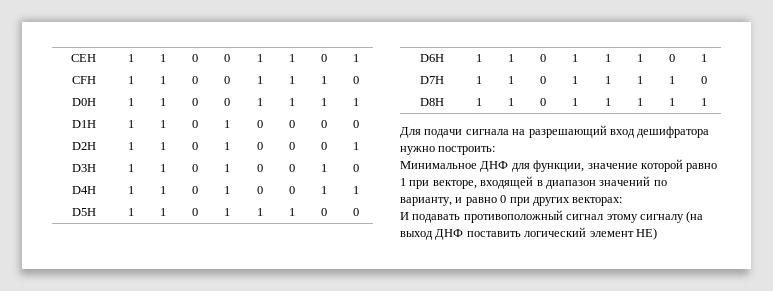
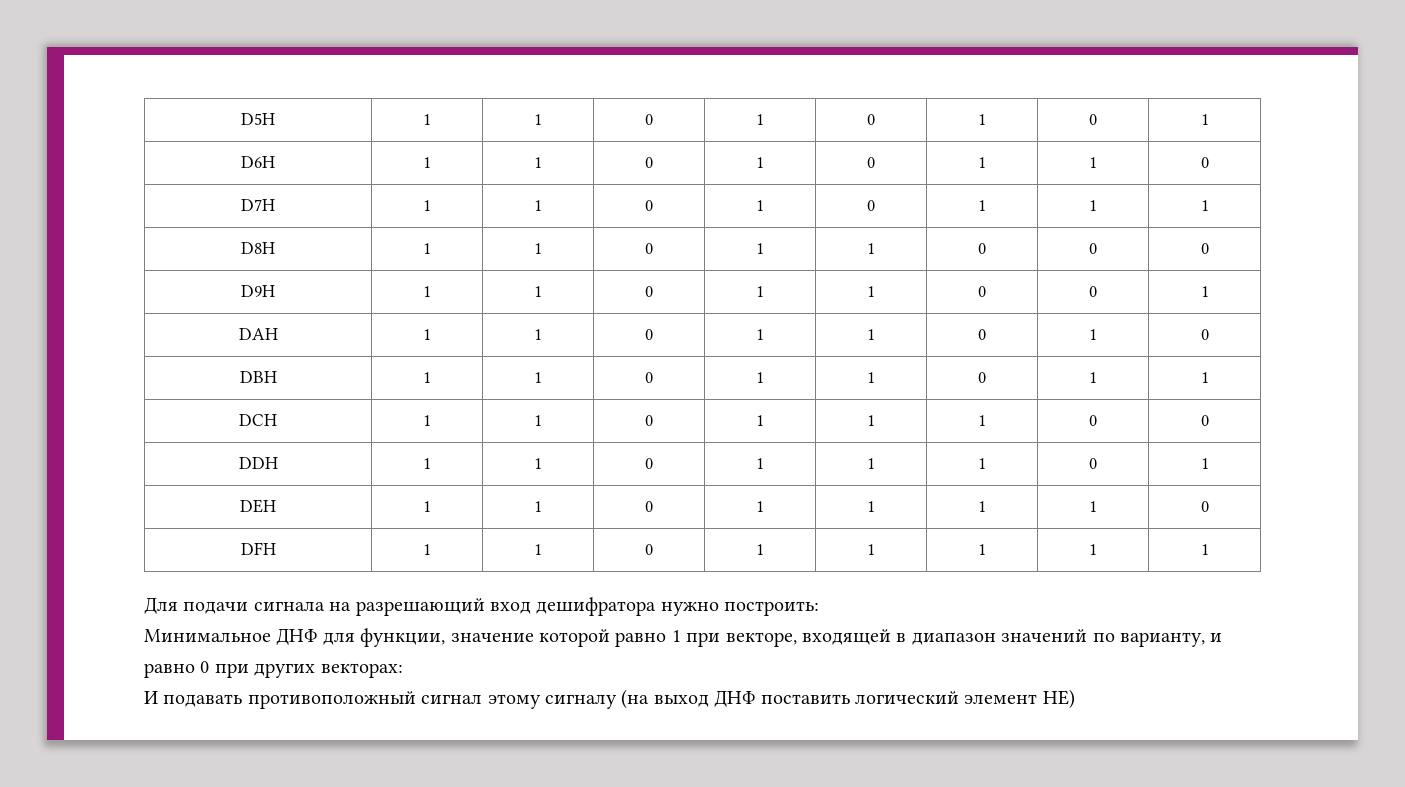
[71,54,96,62] [127,54,134,62] [159,54,166,62] [191,54,198,62] [224,54,230,62] [256,54,263,62] [288,54,295,62] [320,54,327,62] [353,54,359,62] [71,76,96,84] [127,76,134,84] [159,76,166,84] [191,76,198,84] [224,76,230,84] [256,76,263,84] [288,76,295,84] [320,76,327,84] [353,76,359,84] [71,98,96,106] [127,98,134,106] [159,98,166,106] [191,98,198,106] [224,98,230,106] [256,98,263,106] [288,98,295,106] [320,98,327,106] [353,98,359,106] [71,120,96,128] [127,120,134,128] [159,120,166,128] [191,120,198,128] [224,120,230,128] [256,120,263,128] [288,120,295,128] [320,120,327,128] [353,120,359,128] [71,142,96,150] [127,142,134,150] [159,142,166,150] [191,142,198,150] [224,142,230,150] [256,142,263,150] [288,142,295,150] [320,142,327,150] [353,142,359,150] [71,164,96,172] [127,164,134,172] [159,164,166,172] [191,164,198,172] [224,164,230,172] [256,164,263,172] [288,164,295,172] [320,164,327,172] [353,164,359,172] [71,186,96,194] [127,186,134,194] [159,186,166,194] [191,186,198,194] [224,186,230,194] [256,186,263,194] CEH | 1 | 1 | 0 | 0 | 1 | 1 | 0 | 1 // CFH | 1 | 1 | 0 | 0 | 1 | 1 | 1 | 0 // D0H | 1 | 1 | 0 | 0 | 1 | 1 | 1 | 1 // D1H | 1 | 1 | 0 | 1 | 0 | 0 | 0 | 0 // D2H | 1 | 1 | 0 | 1 | 0 | 0 | 0 | 1 // D3H | 1 | 1 | 0 | 1 | 0 | 0 | 1 | 0 // D4H | 1 | 1 | 0 | 1 | 0 -> [241,113,275,125] [423,114,431,125] [534,114,542,125] [645,114,653,125] [756,114,764,125] [867,114,875,125] [978,114,986,125] [1089,114,1097,125] [1200,114,1209,125] [241,156,275,168] [423,157,431,168] [534,157,542,168] [645,157,653,168] [756,157,764,168] [867,157,875,168] [978,157,986,168] [1089,157,1097,168] [1200,157,1209,168] [241,199,275,211] [423,200,431,211] [534,200,542,211] [645,200,653,211] [756,200,764,211] [867,200,875,211] [978,200,986,211] [1089,200,1097,211] [1200,200,1209,211] [241,242,275,254] [423,243,431,254] [534,243,542,254] [645,243,653,254] [756,243,764,254] [867,243,875,254] [978,243,986,254] [1089,243,1097,254] [1200,243,1209,254] [241,285,275,297] [423,286,431,297] [534,286,542,297] [645,286,653,297] [756,286,764,297] [867,286,875,297] [978,286,986,297] [1089,286,1097,297] [1200,286,1209,297] [238,328,278,340] [423,329,431,340] [534,329,542,340] [645,329,653,340] [756,329,764,340] [867,329,875,340] [978,329,986,340] [1089,329,1097,340] [1200,329,1209,340] [239,371,277,383] [423,372,431,383] [534,372,542,383] [645,372,653,383] [756,372,764,383] [867,372,875,383] D5H | 1 | 1 | 0 | 1 | 0 | 1 | 0 | 1 // D6H | 1 | 1 | 0 | 1 | 0 | 1 | 1 | 0 // D7H | 1 | 1 | 0 | 1 | 0 | 1 | 1 | 1 // D8H | 1 | 1 | 0 | 1 | 1 | 0 | 0 | 0 // D9H | 1 | 1 | 0 | 1 | 1 | 0 | 0 | 1 // DAH | 1 | 1 | 0 | 1 | 1 | 0 | 1 | 0 // DBH | 1 | 1 | 0 | 1 | 1
[71,208,96,216] D5H -> [239,414,277,426] DCH
[419,54,444,62] D6H -> [238,457,278,469] DDH
[419,76,444,84] D7H -> [240,499,276,513] DEH
[419,98,444,106] D8H -> [240,542,276,555] DFH

